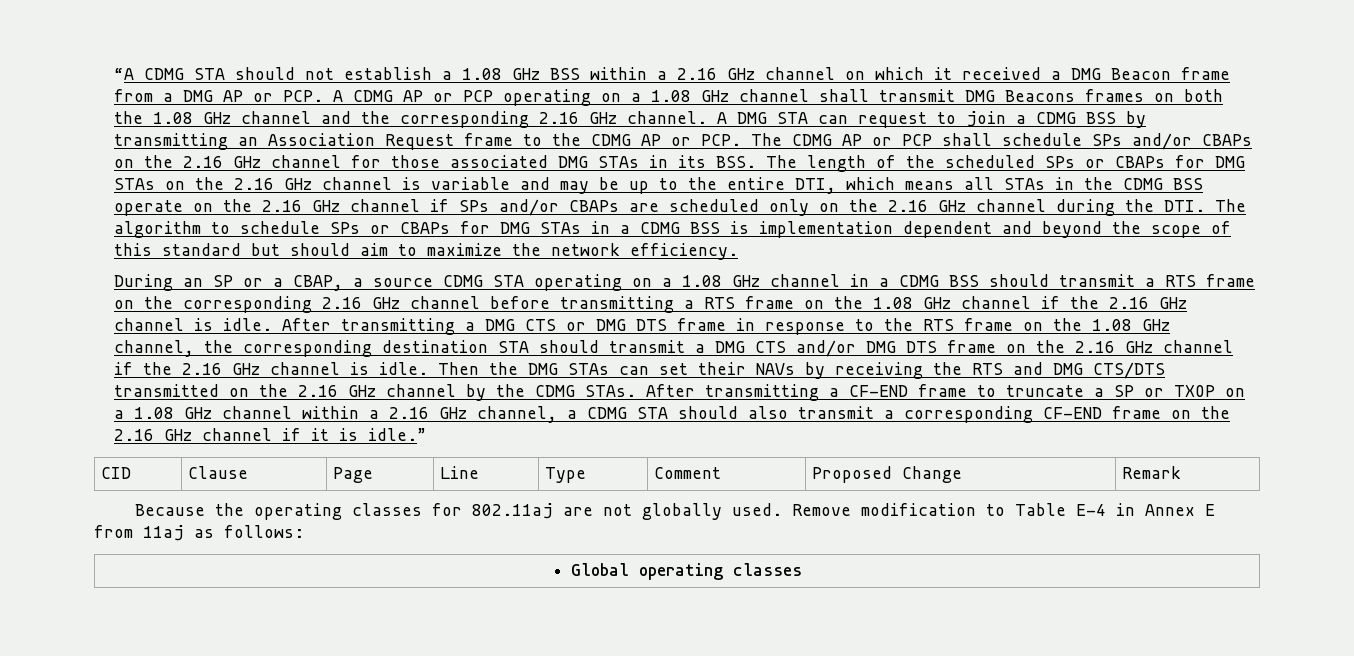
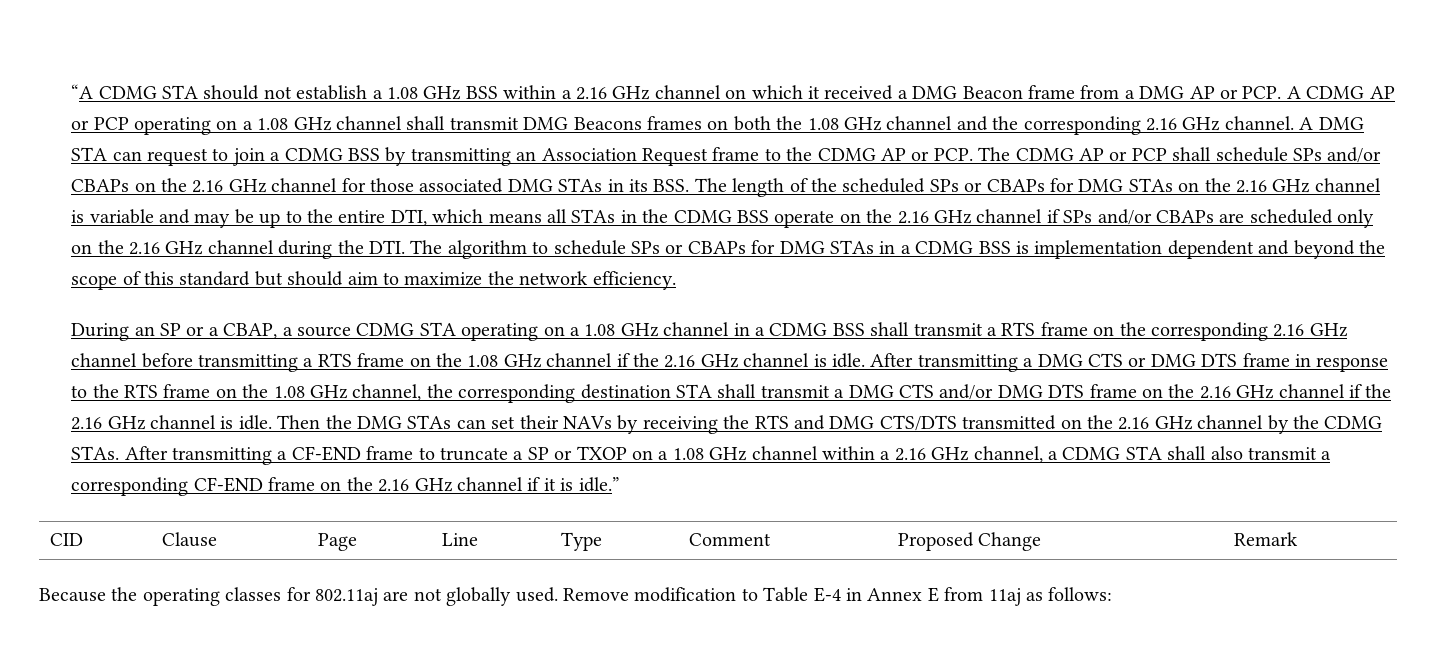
[989,274,1050,287] should -> [870,322,910,336] shall
[539,340,600,353] should -> [717,384,757,398] shall
[678,406,739,419] should -> [1167,446,1207,460] shall
[571,563,803,580] // Global operating classes -> (1113, 594) none

